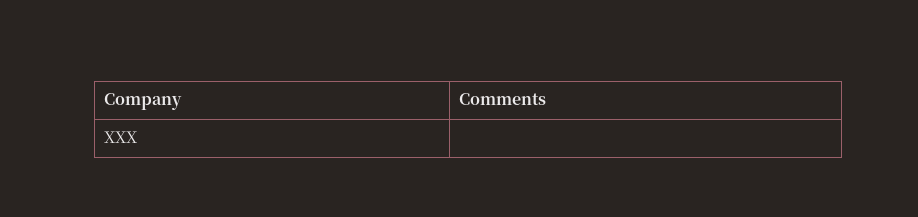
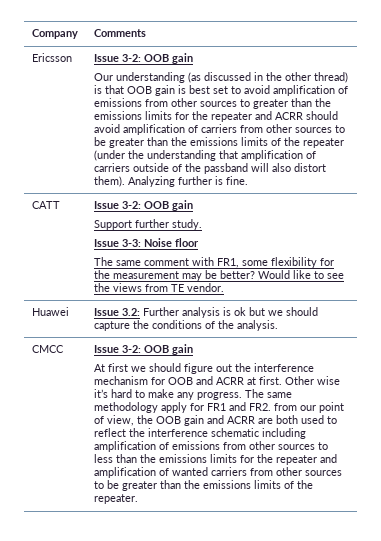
[103,131,137,143] XXX | -> [31,53,72,62] [93,53,193,64] [93,72,348,83] [93,85,348,96] [93,98,331,109] [93,111,338,122] [93,124,345,135] [93,137,344,148] [93,150,316,161] [93,163,326,174] [93,176,248,187] [31,201,60,209] [93,200,193,211] [93,219,202,230] [93,238,199,247] [93,257,334,268] [93,270,344,281] [93,283,224,292] [31,307,69,316] [93,307,318,318] [93,320,278,331] [31,345,64,353] [93,344,193,355] [93,363,314,374] [93,376,340,385] [93,389,292,400] [93,402,344,413] [93,415,337,426] [93,428,306,439] [93,441,328,452] [93,454,337,465] [93,467,342,478] [93,480,313,491] [93,494,138,504] Ericsson | Issue 3-2: OOB gain // Our understanding (as discussed in the other thread) is that OOB gain is best set to avoid amplification of emissions from other sources to greater than the emissions limits for the repeater and ACRR should avoid amplification of carriers from other sources to be greater than the emissions limits of the repeater (under the understanding that amplification of carriers outside of the passband will also distort them). Analyzing further is fine. // CATT | Issue 3-2: OOB gain // Support further study. // Issue 3-3: Noise floor // The same comment with FR1, some flexibility for the measurement may be better? Would like to see the views from TE vendor. // Huawei | Issue 3.2: Further analysis is ok but we should capture the conditions of the analysis. // CMCC | Issue 3-2: OOB gain // At first we should figure out the interference mechanism for OOB and ACRR at first. Other wise it’s hard to make any progress. The same methodology apply for FR1 and FR2. from our point of view, the OOB gain and ACRR are both used to reflect the interference schematic including amplification of emissions from other sources to less than the emissions limits for the repeater and amplification of wanted carriers from other sources to be greater than the emissions limits of the repeater.

